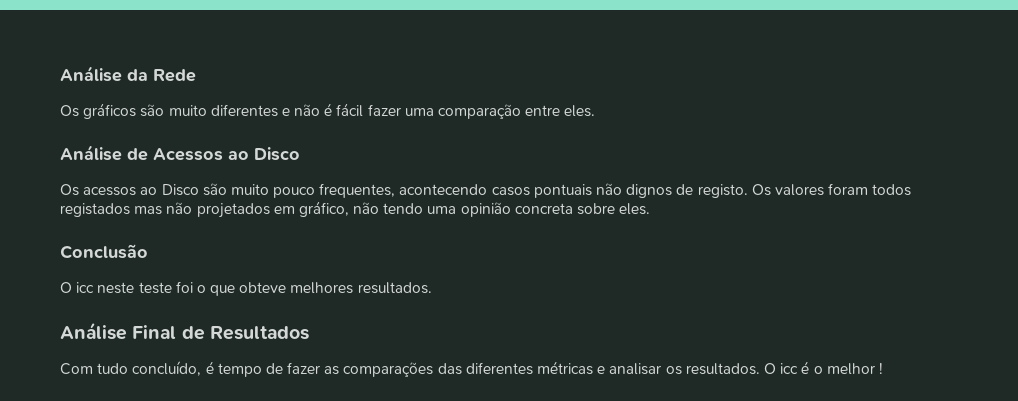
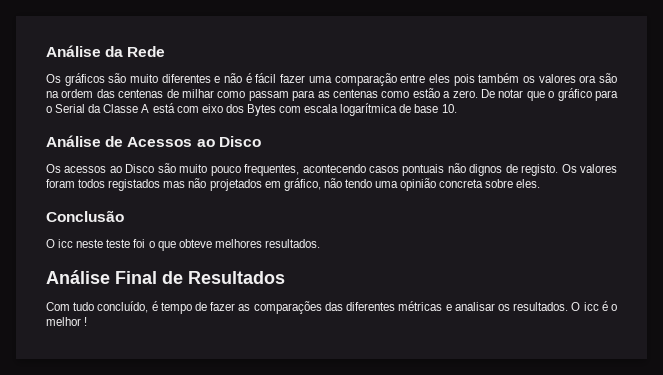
[564,105,596,117] eles. -> [428,73,617,86] [46,88,618,101] [46,103,457,116] eles pois também os valores ora são na ordem das centenas de milhar como passam para as centenas como estão a zero. De notar que o gráfico para o Serial da Classe A está com eixo dos Bytes com escala logarítmica de base 10.

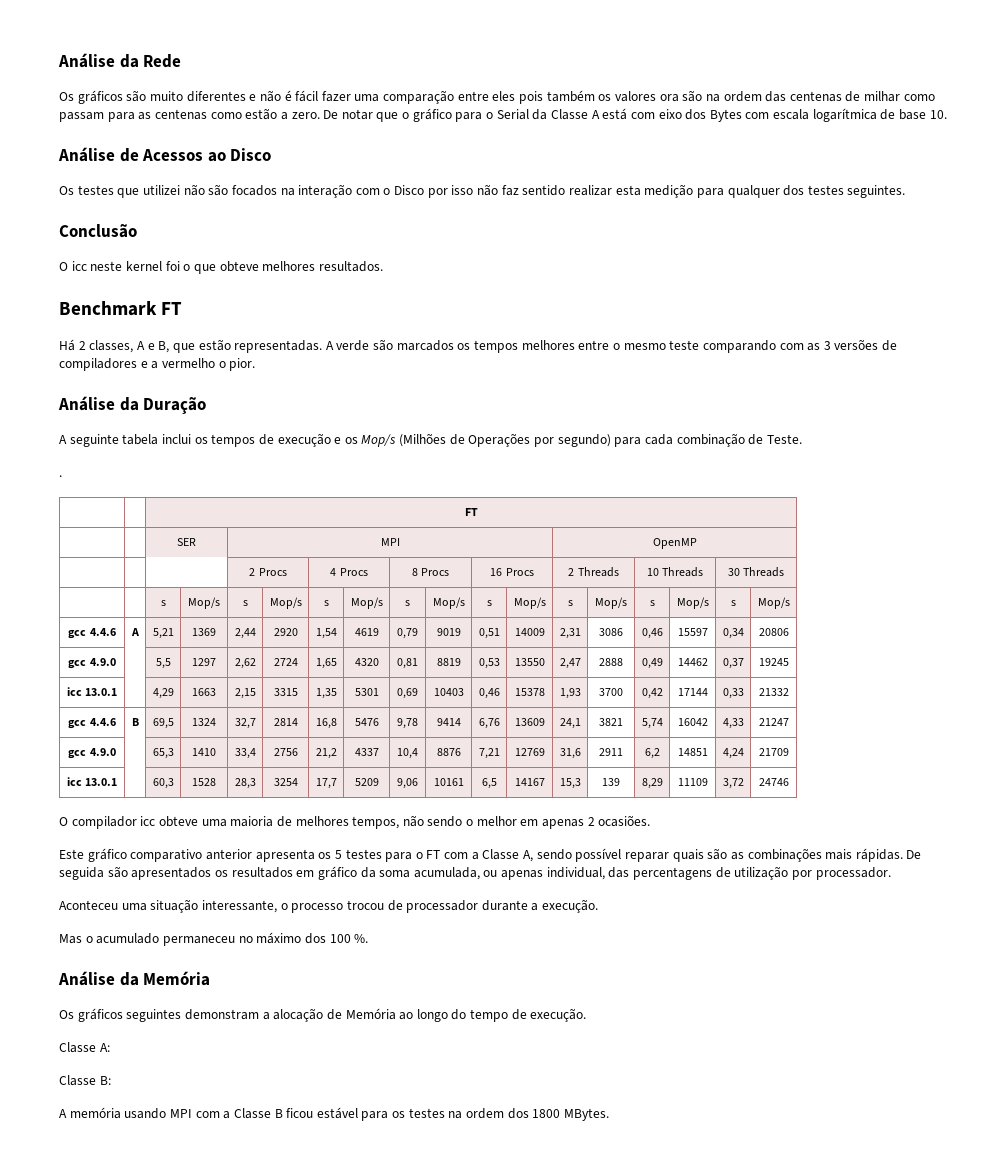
[64,163,617,176] [46,178,541,191] acessos ao Disco são muito pouco frequentes, acontecendo casos pontuais não dignos de registo. Os valores foram todos registados mas não projetados em gráfico, não tendo uma opinião concreta sobre eles. -> [77,184,906,198] testes que utilizei não são focados na interação com o Disco por isso não faz sentido realizar esta medição para qualquer dos testes seguintes.
[106,239,131,248] teste -> [125,261,162,271] kernel
[46,270,285,284] [46,301,618,314] [46,317,88,326] Análise Final de Resultados // Com tudo concluído, é tempo de fazer as comparações das diferentes métricas e analisar os resultados. O icc é o melhor ! -> [59,301,183,316] [59,339,898,353] [59,358,256,371] [58,396,207,414] [59,433,802,447] [59,475,62,477] [464,508,478,516] [177,538,196,546] [380,538,400,546] [652,538,697,549] [249,568,287,576] [330,568,368,576] [411,568,450,576] [490,568,534,576] [568,567,619,577] [646,567,704,577] [727,567,785,577] [160,600,166,606] [188,597,220,609] [242,600,248,606] [269,597,302,609] [323,600,329,606] [350,597,383,609] [405,600,410,606] [432,597,465,609] [486,600,492,606] [513,597,546,609] [567,600,573,606] [595,597,627,609] [649,600,655,606] [676,597,709,609] [730,600,736,606] [757,597,790,609] [68,628,116,639] [130,628,139,636] [152,628,174,639] [192,628,216,636] [234,628,256,639] [273,628,298,636] [315,628,337,639] [354,628,379,636] [397,628,418,639] [436,628,461,636] [478,628,500,639] [514,628,545,636] [559,628,581,639] [599,628,623,636] [641,628,663,639] [677,628,708,636] [722,628,744,639] [758,628,789,636] [68,658,116,669] [155,658,171,669] [192,658,216,666] [234,658,256,669] [273,658,298,666] [315,658,337,669] [354,658,379,666] [397,658,418,669] [436,658,461,666] [478,658,500,669] [514,658,545,666] [559,658,581,669] [599,658,623,666] [641,658,663,669] [677,658,708,666] [722,658,744,669] [758,658,789,666] [66,687,118,696] [152,688,174,699] [192,688,216,696] [234,688,256,699] [273,688,298,696] [315,688,337,699] [354,688,379,696] [397,688,418,699] [433,688,464,696] [478,688,500,699] [514,688,545,696] [559,688,581,699] [599,688,623,696] [641,688,663,699] [677,688,708,696] [722,688,744,699] [758,688,789,696] [68,718,116,729] [131,718,139,726] [152,718,174,729] [192,718,216,726] [234,718,256,729] [273,718,298,726] [315,718,337,729] [354,718,379,726] [397,718,418,729] [436,718,461,726] [478,718,500,729] [514,718,545,726] [559,718,581,729] [599,718,623,726] [641,718,663,729] [677,718,708,726] [722,718,744,729] [758,718,789,726] [68,748,116,759] [152,748,174,759] [192,748,216,756] [234,748,256,759] [273,748,298,756] [315,748,337,759] [354,748,379,756] [397,748,418,759] [436,748,461,756] [478,748,500,759] [514,748,545,756] [559,748,581,759] [599,748,623,756] [644,748,660,759] [677,748,708,756] [722,748,744,759] [758,748,789,756] [66,777,118,786] [152,778,174,789] [192,778,216,786] [234,778,256,789] [273,778,298,786] [315,778,337,789] [354,778,379,786] [397,778,418,789] [433,778,464,786] [481,778,497,789] [514,778,545,786] [559,778,581,789] [602,778,620,786] [641,778,663,789] [677,778,708,786] [722,778,744,789] [758,778,789,786] [59,815,651,829] [59,848,922,862] [59,866,891,880] [59,899,599,913] [59,932,369,946] [58,971,211,986] [59,1008,587,1022] [59,1042,110,1053] [59,1075,111,1086] [59,1107,609,1121] Benchmark FT // Há 2 classes, A e B, que estão representadas. A verde são marcados os tempos melhores entre o mesmo teste comparando com as 3 versões de compiladores e a vermelho o pior. // Análise da Duração // A seguinte tabela inclui os tempos de execução e os Mop/s (Milhões de Operações por segundo) para cada combinação de Teste. // . // | | FT // | | SER | MPI | OpenMP // | | | 2 Procs | 4 Procs | 8 Procs | 16 Procs | 2 Threads | 10 Threads | 30 Threads // | | s | Mop/s | s | Mop/s | s | Mop/s | s | Mop/s | s | Mop/s | s | Mop/s | s | Mop/s | s | Mop/s // gcc 4.4.6 | A | 5,21 | 1369 | 2,44 | 2920 | 1,54 | 4619 | 0,79 | 9019 | 0,51 | 14009 | 2,31 | 3086 | 0,46 | 15597 | 0,34 | 20806 // gcc 4.9.0 | | 5,5 | 1297 | 2,62 | 2724 | 1,65 | 4320 | 0,81 | 8819 | 0,53 | 13550 | 2,47 | 2888 | 0,49 | 14462 | 0,37 | 19245 // icc 13.0.1 | | 4,29 | 1663 | 2,15 | 3315 | 1,35 | 5301 | 0,69 | 10403 | 0,46 | 15378 | 1,93 | 3700 | 0,42 | 17144 | 0,33 | 21332 // gcc 4.4.6 | B | 69,5 | 1324 | 32,7 | 2814 | 16,8 | 5476 | 9,78 | 9414 | 6,76 | 13609 | 24,1 | 3821 | 5,74 | 16042 | 4,33 | 21247 // gcc 4.9.0 | | 65,3 | 1410 | 33,4 | 2756 | 21,2 | 4337 | 10,4 | 8876 | 7,21 | 12769 | 31,6 | 2911 | 6,2 | 14851 | 4,24 | 21709 // icc 13.0.1 | | 60,3 | 1528 | 28,3 | 3254 | 17,7 | 5209 | 9,06 | 10161 | 6,5 | 14167 | 15,3 | 139 | 8,29 | 11109 | 3,72 | 24746 // O compilador icc obteve uma maioria de melhores tempos, não sendo o melhor em apenas 2 ocasiões. // Este gráfico comparativo anterior apresenta os 5 testes para o FT com a Classe A, sendo possível reparar quais são as combinações mais rápidas. De seguida são apresentados os resultados em gráfico da soma acumulada, ou apenas individual, das percentagens de utilização por processador. // Aconteceu uma situação interessante, o processo trocou de processador durante a execução. // Mas o acumulado permaneceu no máximo dos 100 %. // Análise da Memória // Os gráficos seguintes demonstram a alocação de Memória ao longo do tempo de execução. // Classe A: // Classe B: // A memória usando MPI com a Classe B ficou estável para os testes na ordem dos 1800 MBytes.

